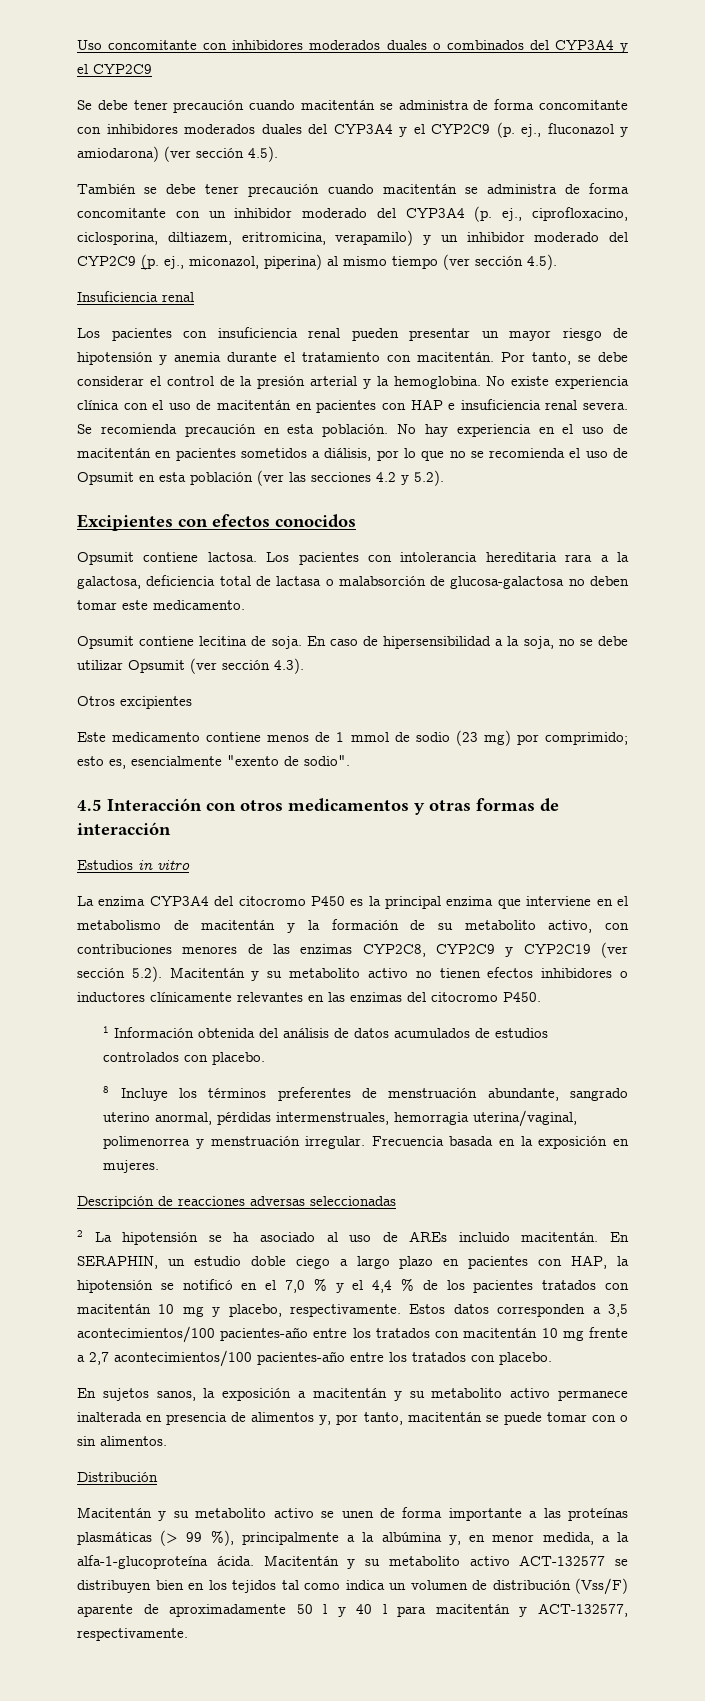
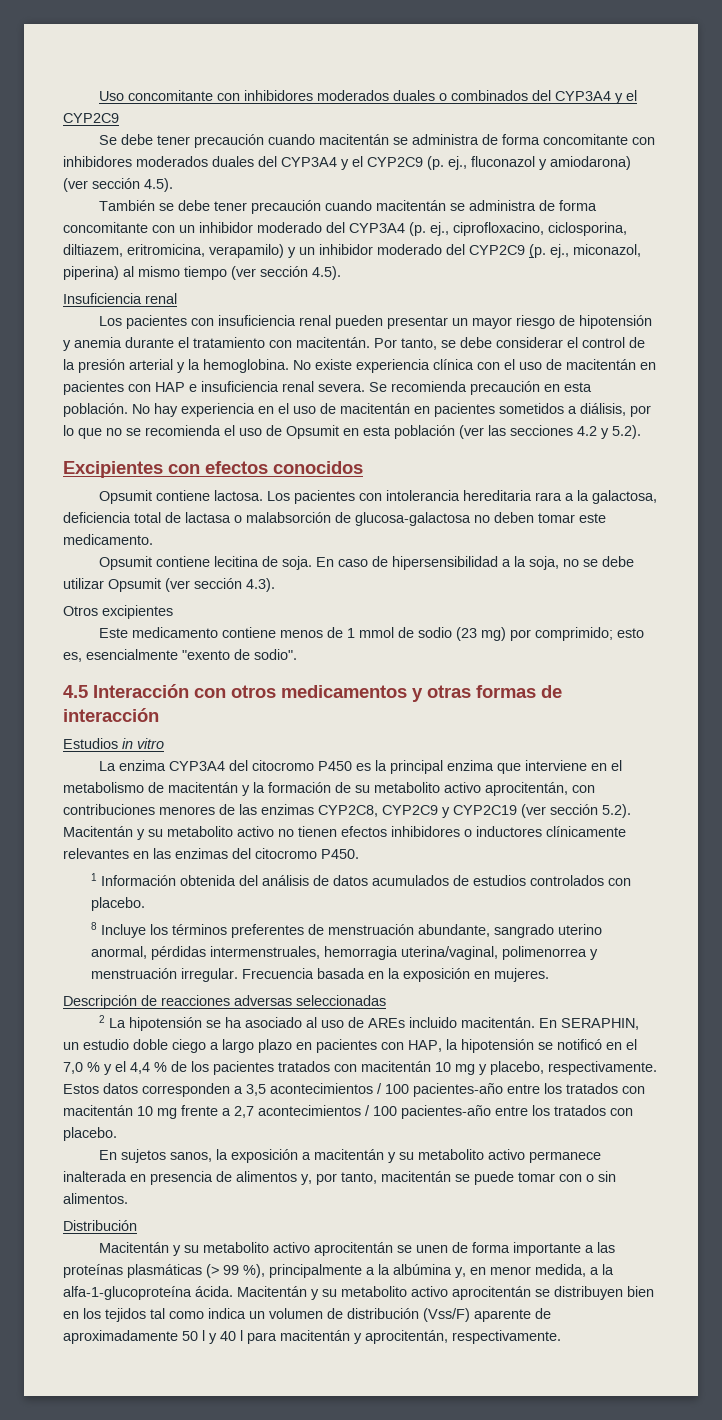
[548,920,593,933] activo, -> [444,782,568,796] activo aprocitentán,
[77,1326,215,1343] acontecimientos/100 -> [270,1083,409,1094] acontecimientos / 100
[114,1350,252,1367] acontecimientos/100 -> [258,1105,397,1116] acontecimientos / 100
(314, 1513) none -> [314,1242,394,1256] aprocitentán
[519,1555,606,1566] ACT-132577 -> [452,1286,531,1300] aprocitentán
[538,1603,629,1617] ACT-132577, -> [365,1330,448,1344] aprocitentán,

